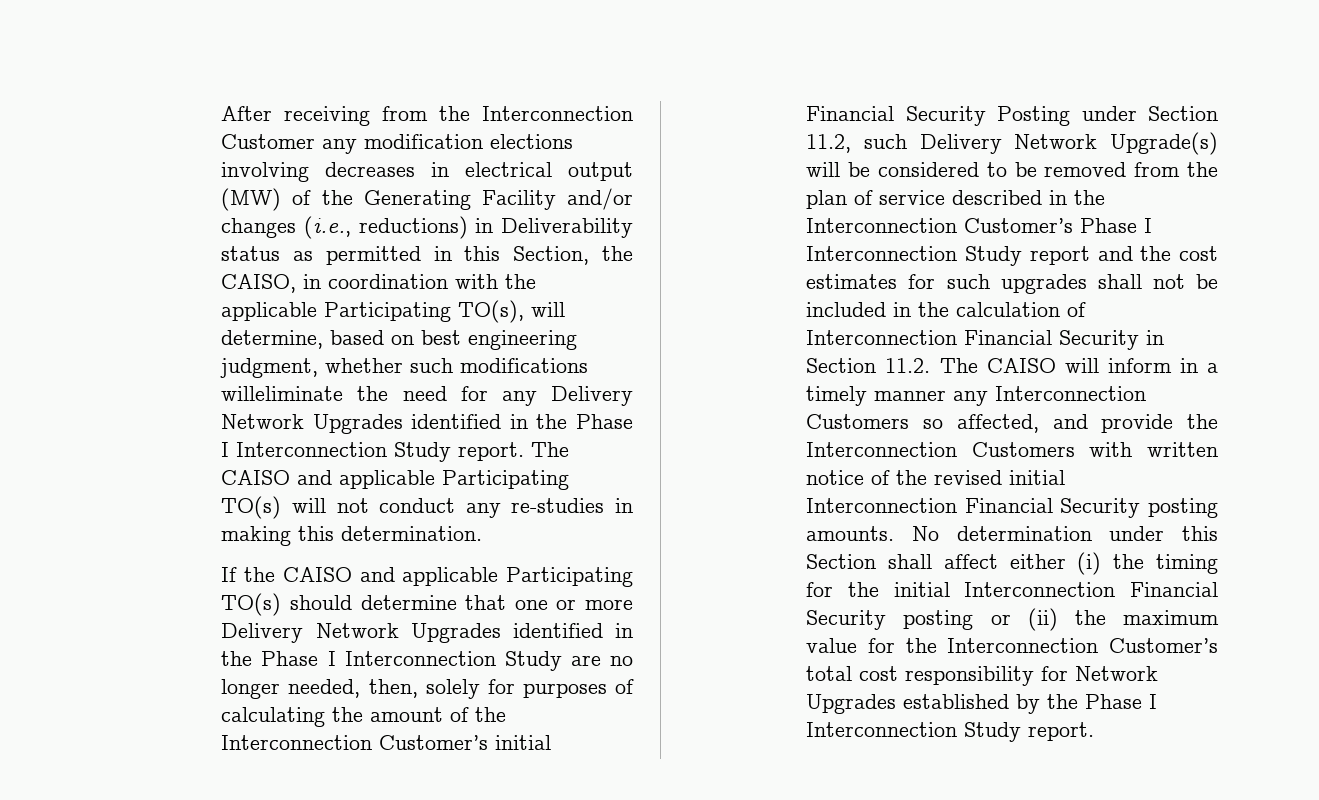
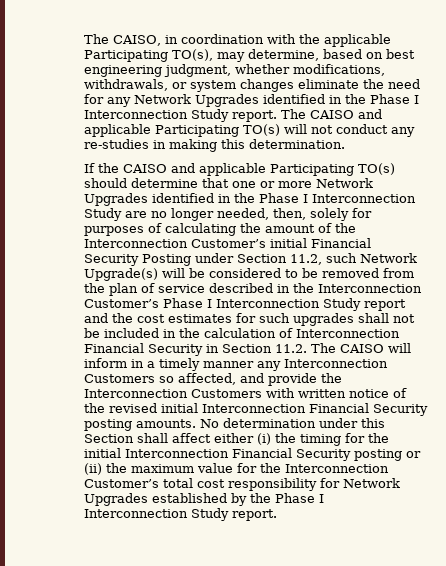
[221,106,633,126] [221,134,574,154] [221,162,633,182] [221,188,633,211] [221,216,633,239] [221,246,633,265] After receiving from the Interconnection Customer any modification elections involving decreases in electrical output (MW) of the Generating Facility and/or changes (i.e., reductions) in Deliverability status as permitted in this Section, the -> [83,34,109,44] The
[531,302,566,317] will -> [216,52,245,62] may
[410,358,589,373] [221,386,344,401] such modifications willeliminate -> [292,64,385,76] [83,79,359,92] modifications, withdrawals, or system changes eliminate
[551,386,634,406] Delivery -> (131, 102) none
[221,623,304,643] Delivery -> (312, 184) none
[919,134,1002,154] Delivery -> (357, 258) none

